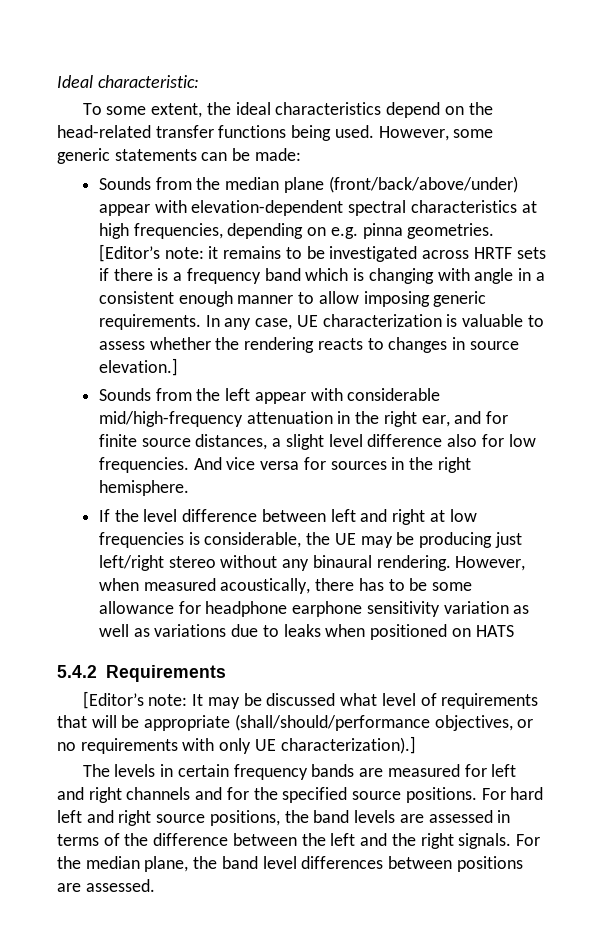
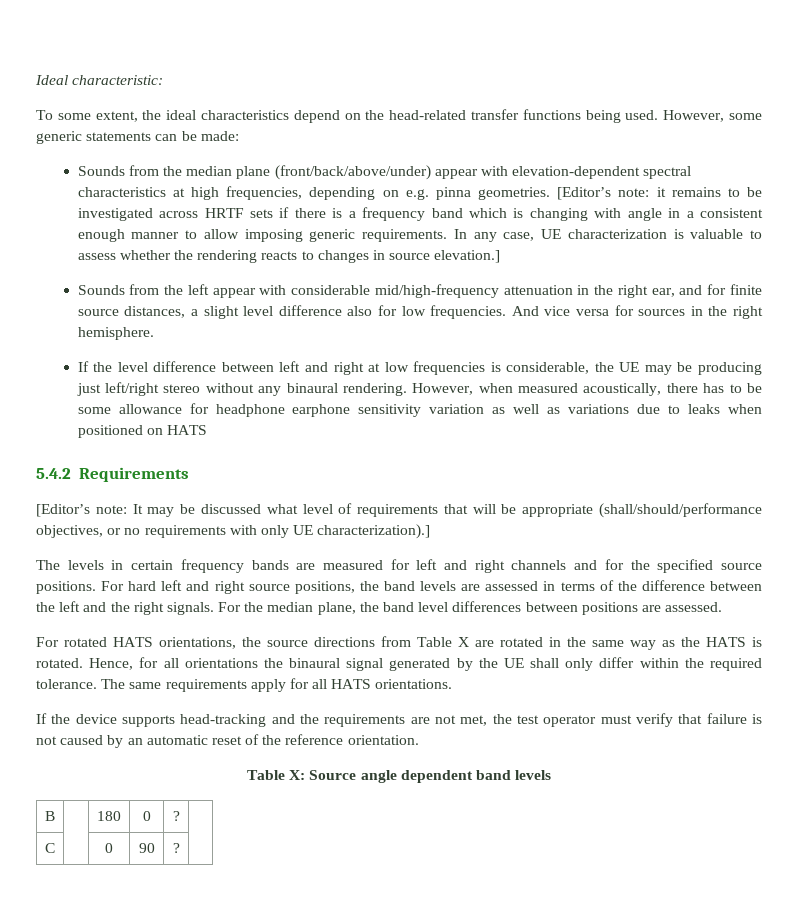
(155, 885) none -> [36,636,762,650] [36,657,762,671] [36,678,453,692] [36,713,763,727] [36,734,419,748] [246,770,552,783] [45,811,55,821] [97,811,121,821] [142,811,151,821] [172,811,180,821] [45,843,55,853] [105,843,113,853] [138,843,155,853] [172,843,180,853] // For rotated HATS orientations, the source directions from Table X are rotated in the same way as the HATS is rotated. Hence, for all orientations the binaural signal generated by the UE shall only differ within the required tolerance. The same requirements apply for all HATS orientations. // If the device supports head-tracking and the requirements are not met, the test operator must verify that failure is not caused by an automatic reset of the reference orientation. // Table X: Source angle dependent band levels // B | | 180 | 0 | ? | // C | | 0 | 90 | ? |

